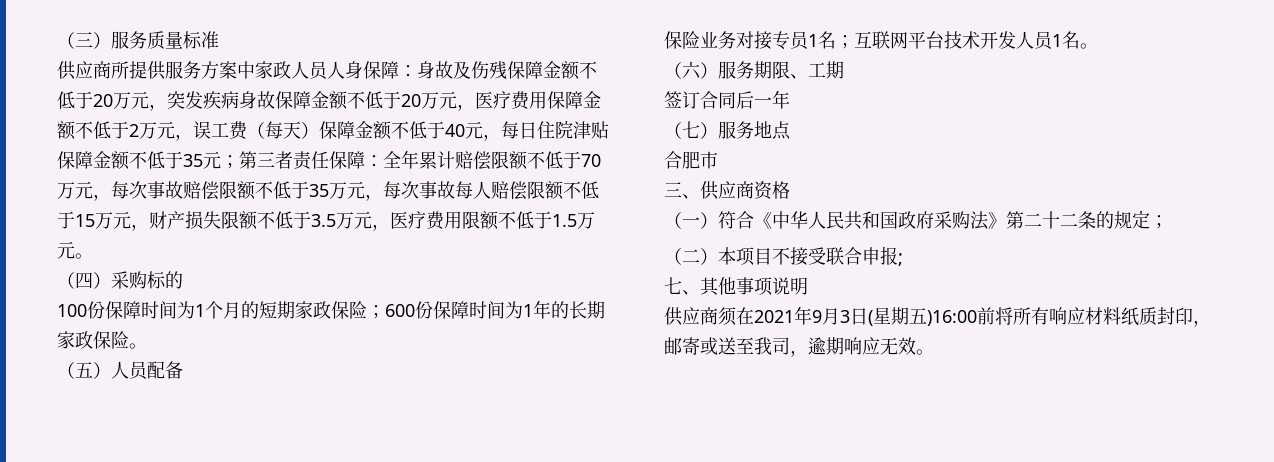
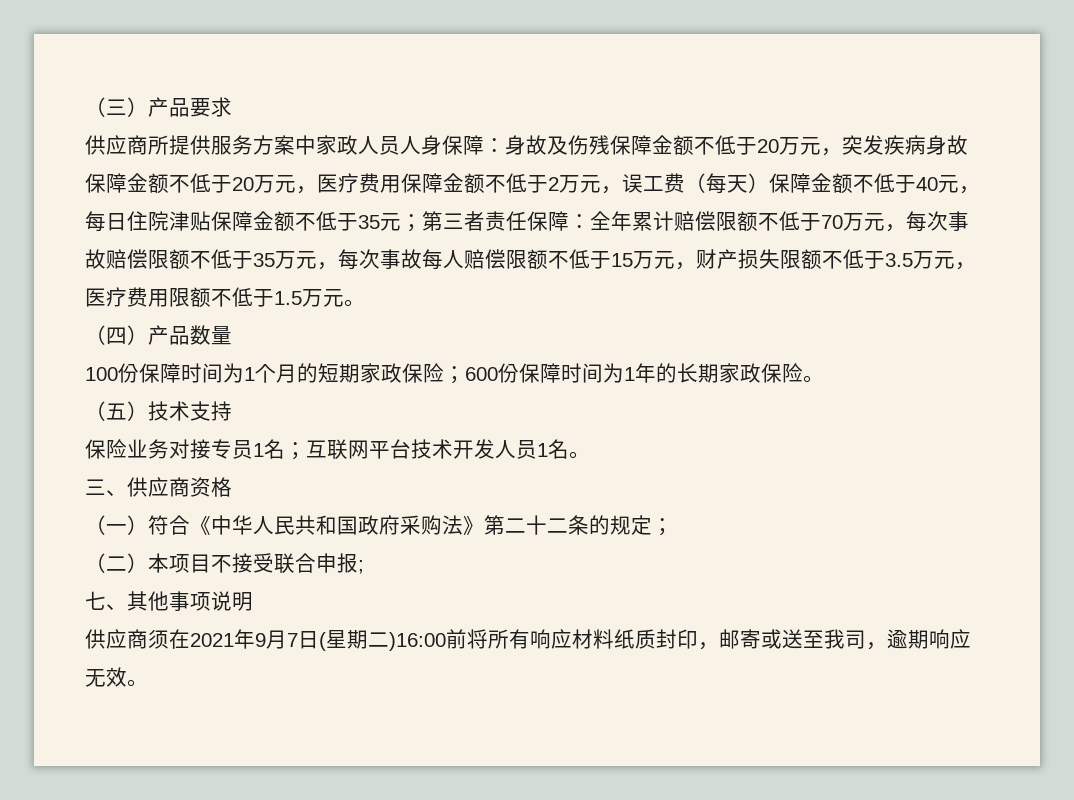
[111,31,219,50] 服务质量标准 -> [148,97,232,117] 产品要求
[111,271,183,289] 采购标的 -> [148,325,232,345] 产品数量
[111,361,183,380] 人员配备 -> [148,401,232,421] 技术支持
[664,61,844,79] [664,90,790,109] [664,121,791,140] [664,151,718,169] // （六）服务期限、工期 // 签订合同后一年 // （七）服务地点 // 合肥市 -> (590, 455) none
[840,310,850,323] 3 -> [287,633,298,647] 7
[909,308,927,324] 五 -> [368,632,389,647] 二

